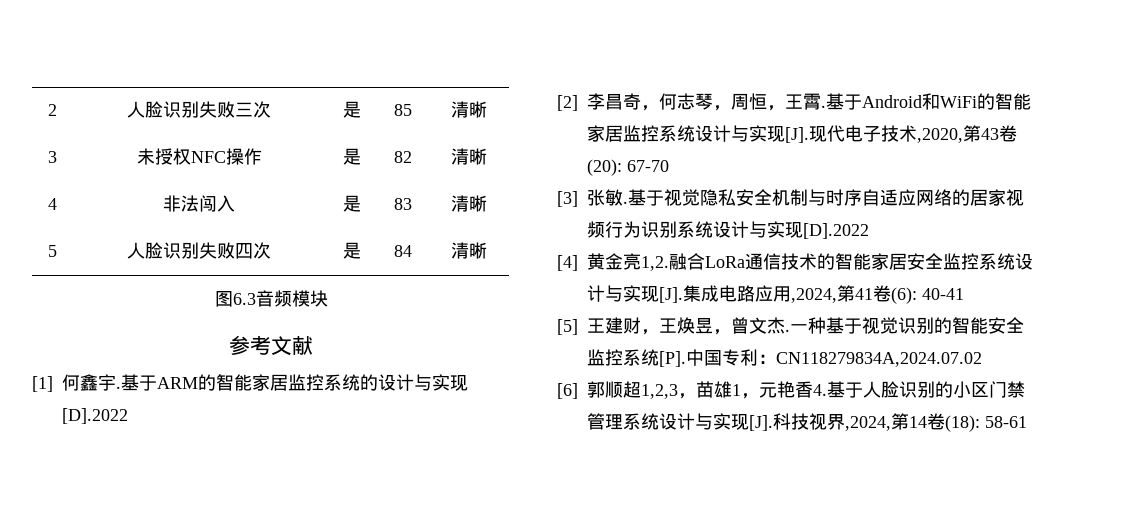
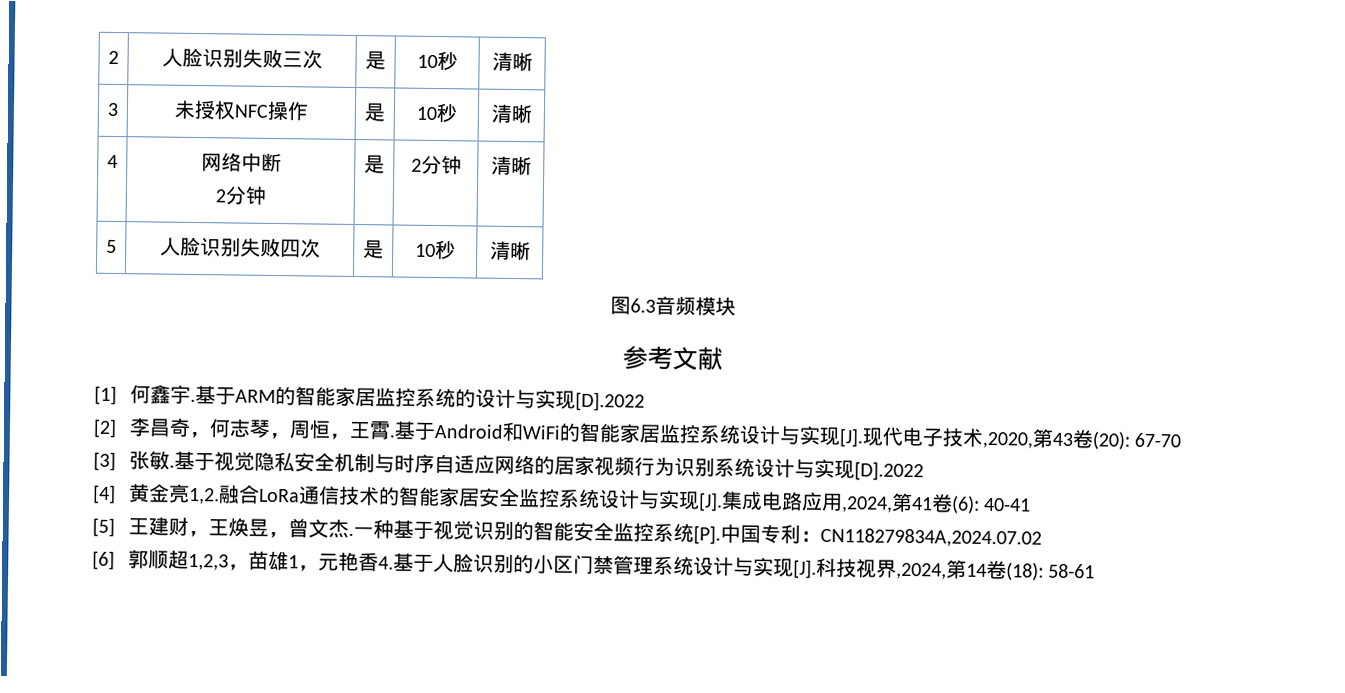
[394,104,412,116] 85 -> [416,51,458,71] 10秒
[394,151,412,163] 82 -> [415,103,458,123] 10秒
[163,195,236,212] [342,195,361,212] [394,198,412,210] 非法闯入 | 是 | 83 -> [200,152,282,173] [214,185,266,205] [364,155,385,174] [410,154,462,175] 网络中断 // 2分钟 | 是 | 2分钟
[394,245,412,257] 84 -> [414,239,456,260] 10秒

